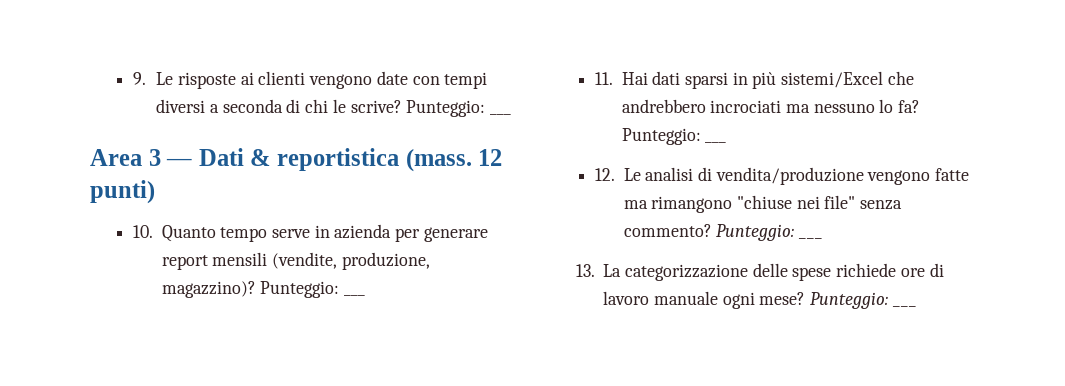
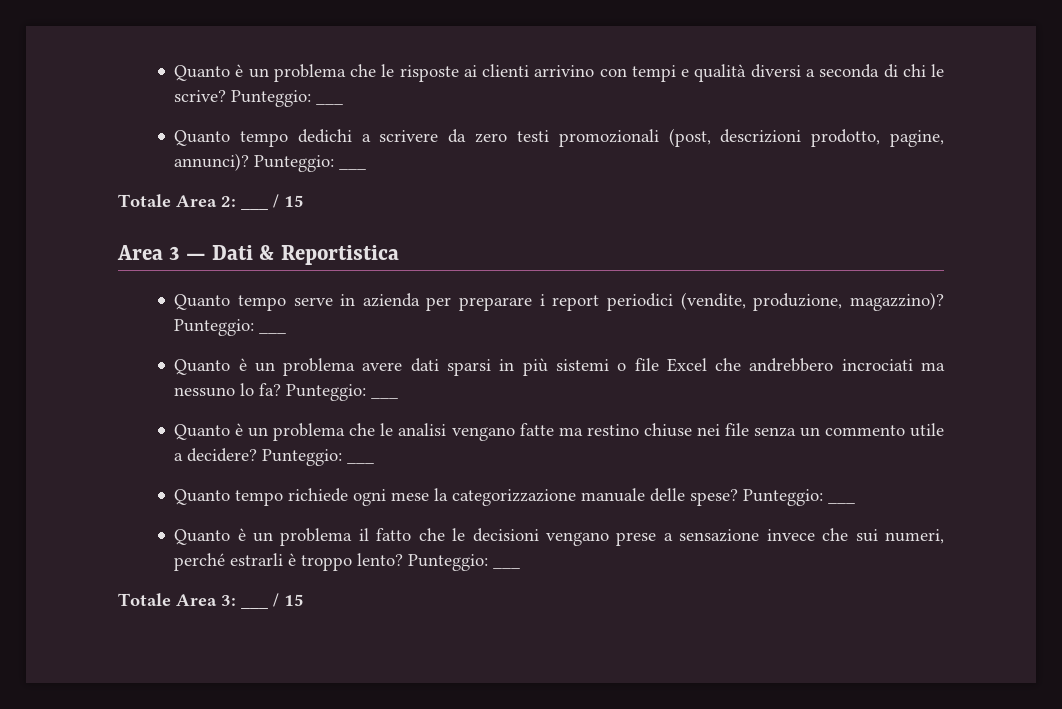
[132,71,488,89] 9. Le risposte ai clienti vengono date con tempi -> [174,64,747,82] Quanto è un problema che le risposte ai clienti arrivino con tempi e qualità
(512, 114) none -> [174,128,944,147] [174,153,367,172] [118,194,236,207] [241,194,304,210] // Quanto tempo dedichi a scrivere da zero testi promozionali (post, descrizioni prodotto, pagine, annunci)? Punteggio: ___ // Totale Area 2: ___ / 15
[277,148,503,172] [90,180,155,204] [132,225,153,238] reportistica (mass. 12 punti) // 10. -> [280,245,399,265] Reportistica //
[423,227,488,242] [161,252,268,270] generare report mensili -> [459,293,674,311] preparare i report periodici
[594,71,884,89] 11. Hai dati sparsi in più sistemi/Excel -> [174,358,707,376] Quanto è un problema avere dati sparsi in più sistemi o file Excel
[594,167,970,185] [623,195,903,213] [623,224,823,241] [575,263,944,281] [603,291,917,309] 12. Le analisi di vendita/produzione vengono fatte ma rimangono "chiuse nei file" senza commento? Punteggio: ___ // 13. La categorizzazione delle spese richiede ore di lavoro manuale ogni mese? Punteggio: ___ -> [174,423,945,441] [174,448,375,466] [174,488,856,506] [174,528,944,546] [174,553,521,571] [118,593,236,606] [241,593,304,609] Quanto è un problema che le analisi vengano fatte ma restino chiuse nei file senza un commento utile a decidere? Punteggio: ___ // Quanto tempo richiede ogni mese la categorizzazione manuale delle spese? Punteggio: ___ // Quanto è un problema il fatto che le decisioni vengano prese a sensazione invece che sui numeri, perché estrarli è troppo lento? Punteggio: ___ // Totale Area 3: ___ / 15

